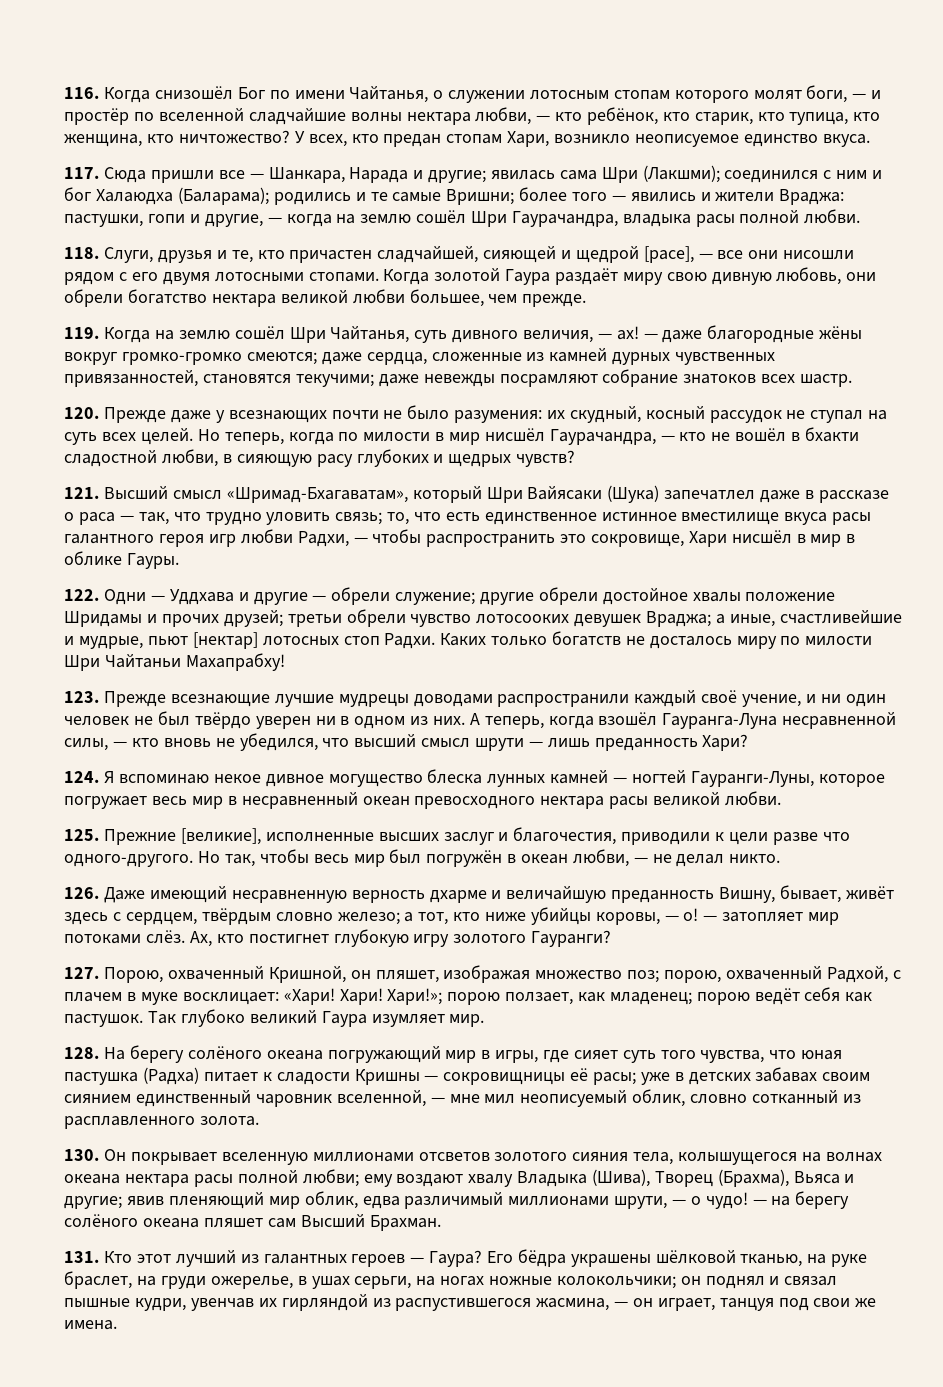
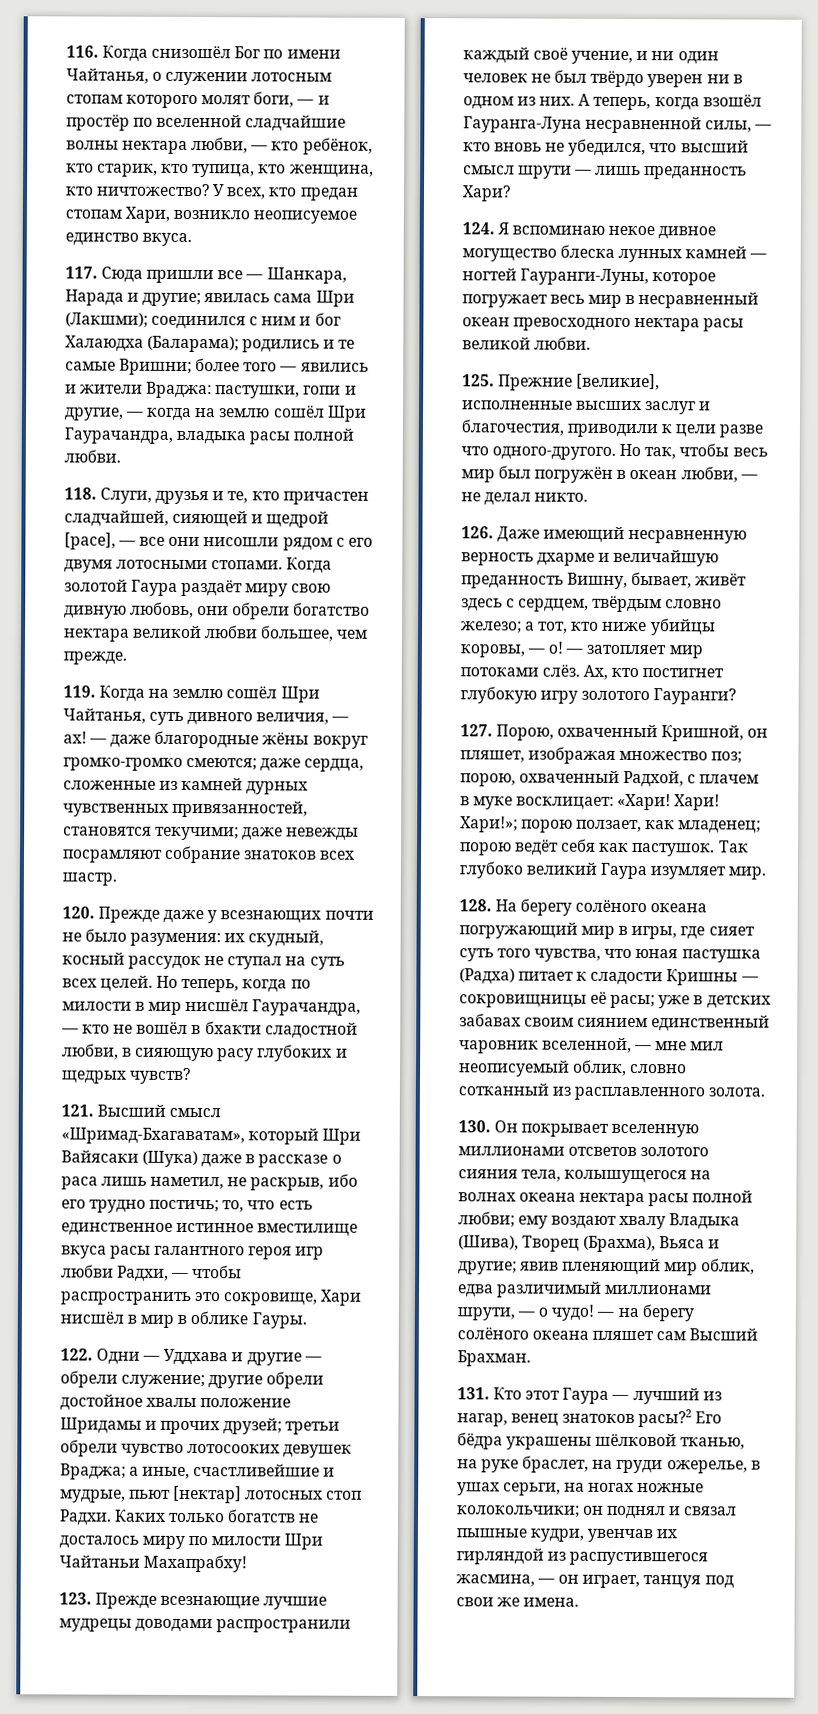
[664,490,756,500] запечатлел -> (198, 1159) none
[119,512,383,525] — так, что трудно уловить связь; -> [100,1173,358,1191] [60,1199,220,1213] лишь наметил, не раскрыв, ибо его трудно постичь;
[175,1250,483,1267] лучший из галантных героев — Гаура? -> [562,1387,722,1405] [456,1409,693,1428] Гаура — лучший из нагар, венец знатоков расы?2

